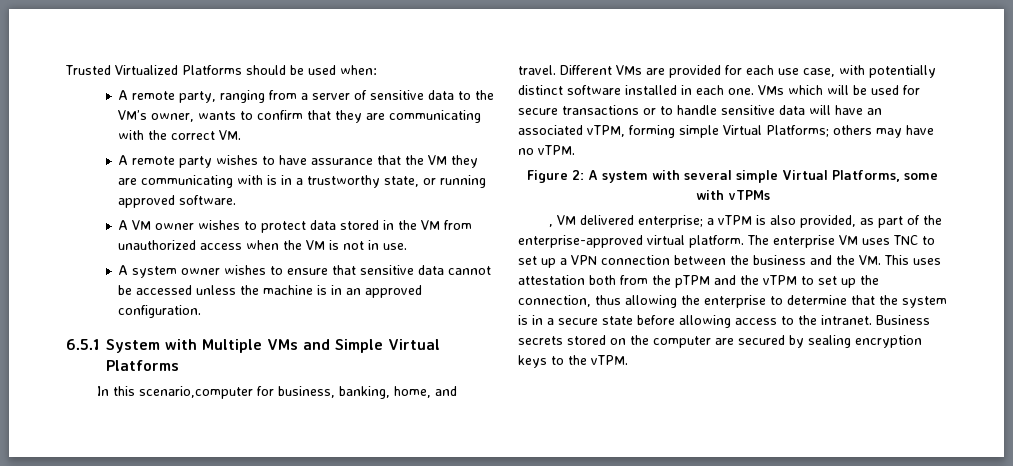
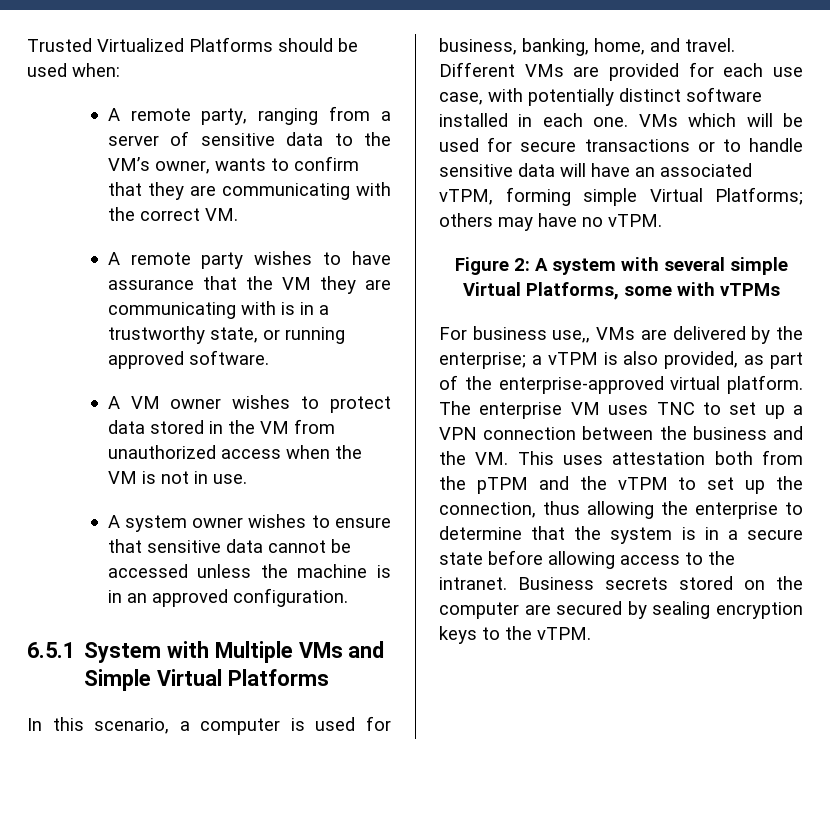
[138,386,253,399] scenario,computer -> [94,717,356,735] scenario, a computer is used
[548,215,634,227] , VM delivered -> [439,326,803,344] For business use,, VMs are delivered by the

